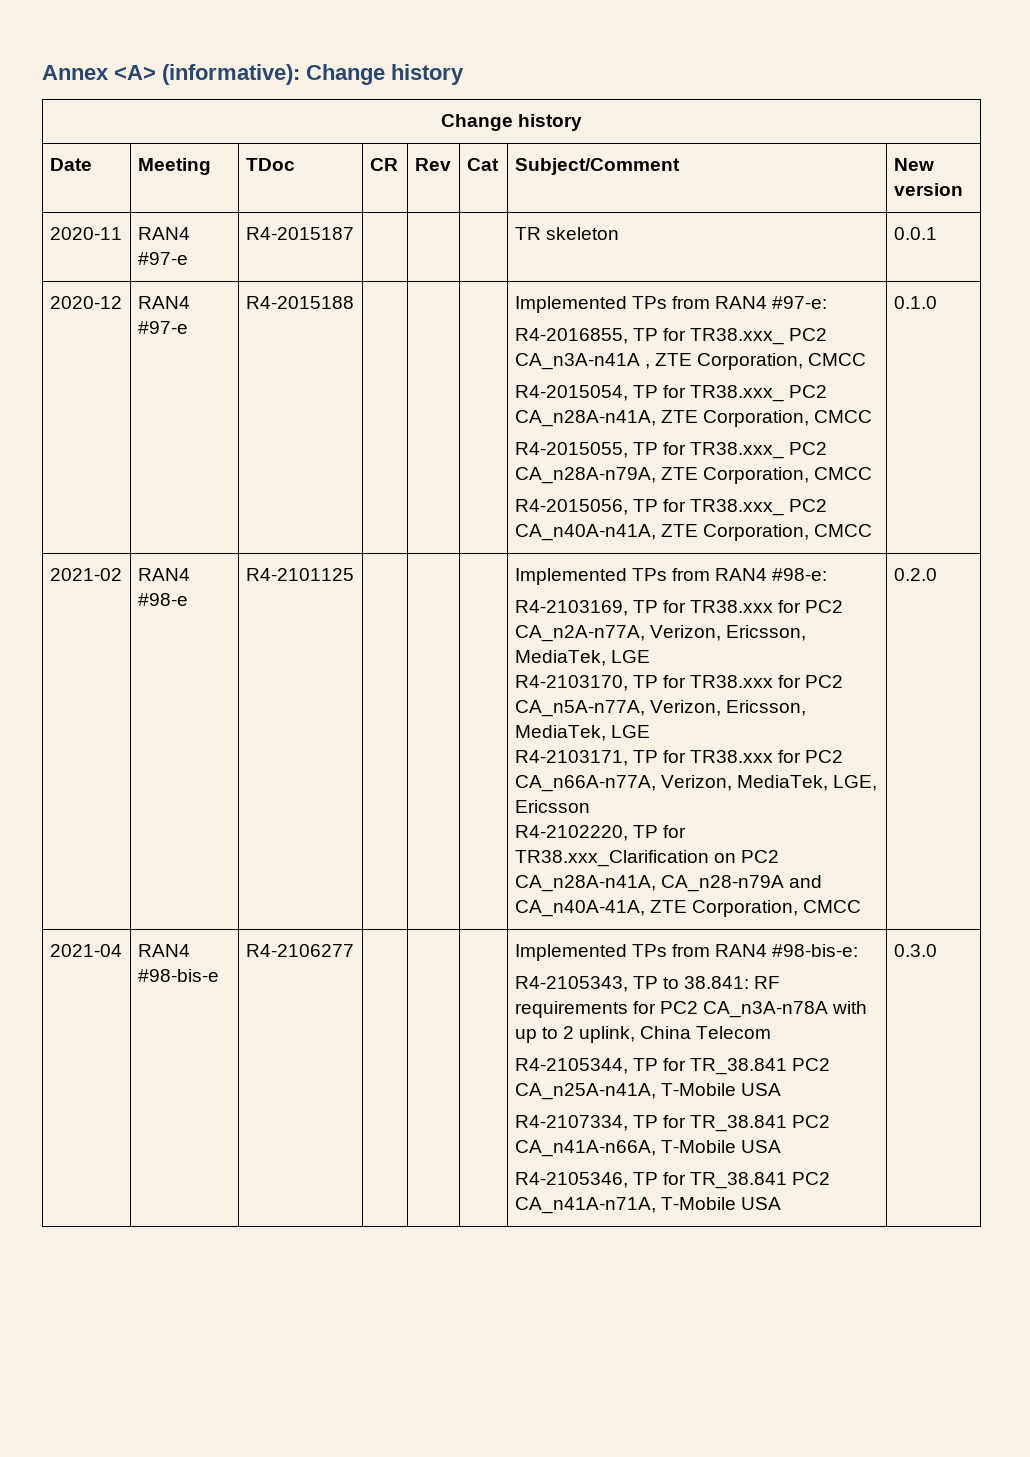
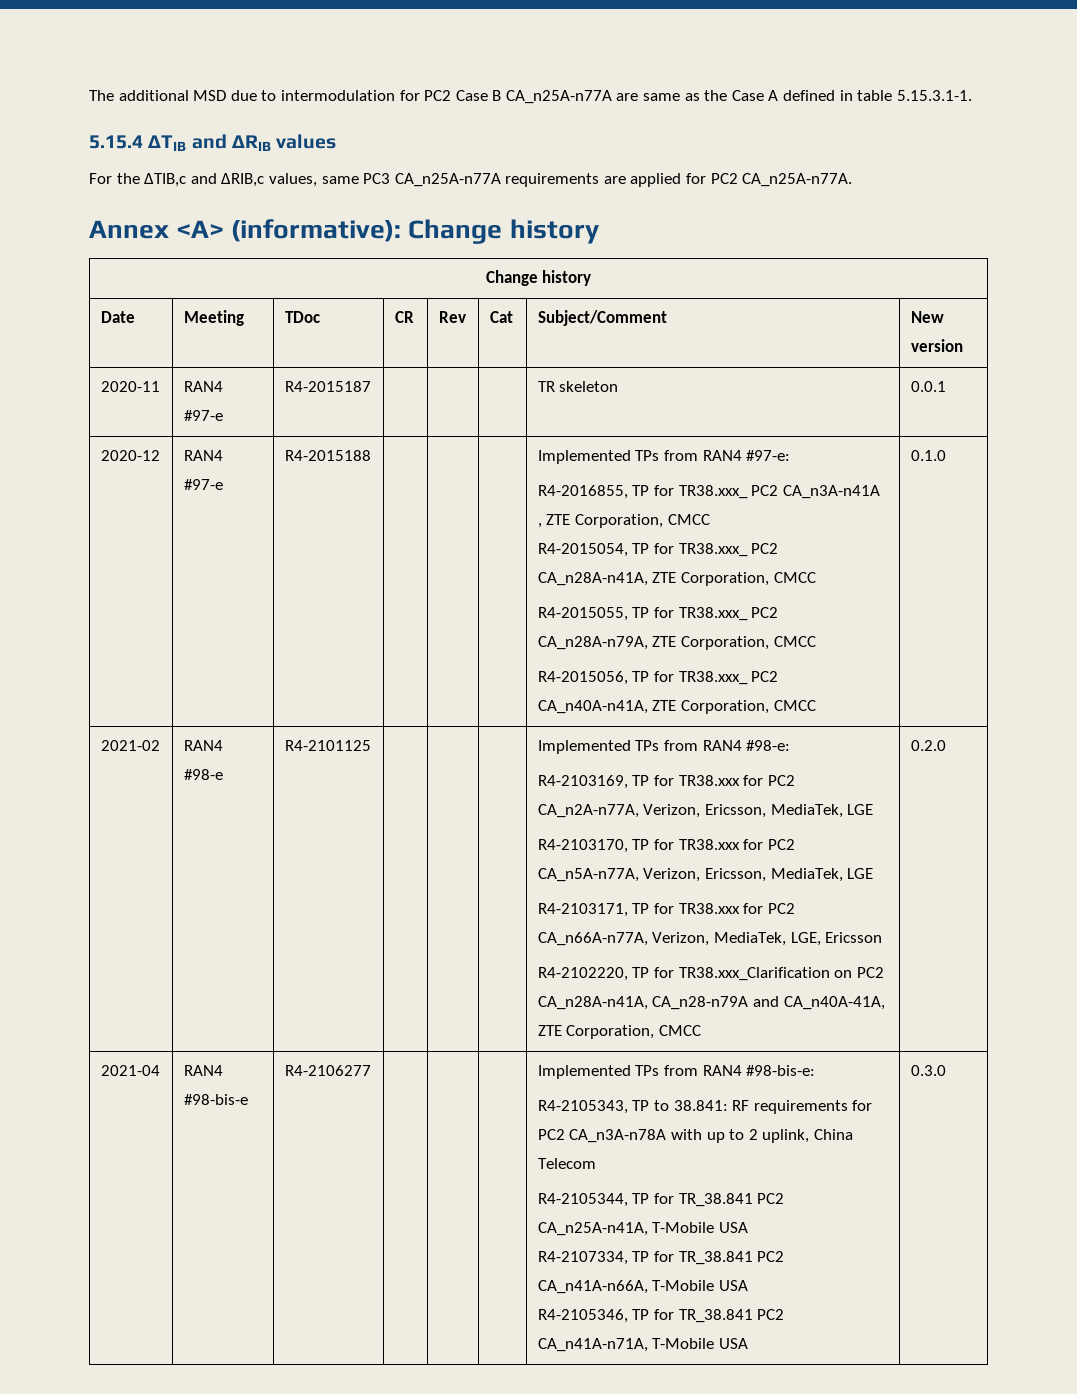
(42, 72) none -> [89,90,972,104] [89,134,337,151] [89,173,853,187] The additional MSD due to intermodulation for PC2 Case B CA_n25A-n77A are same as the Case A defined in table 5.15.3.1-1. // 5.15.4 ∆TIB and ∆RIB values // For the ∆TIB,c and ∆RIB,c values, same PC3 CA_n25A-n77A requirements are applied for PC2 CA_n25A-n77A. //

